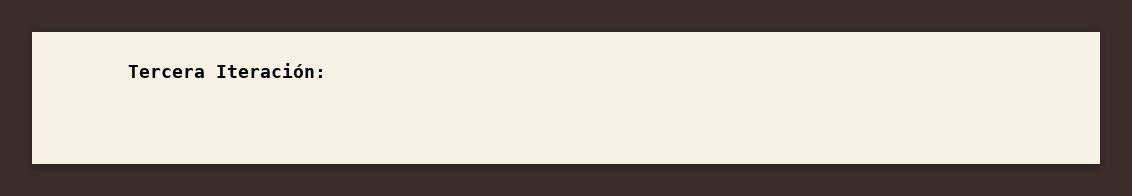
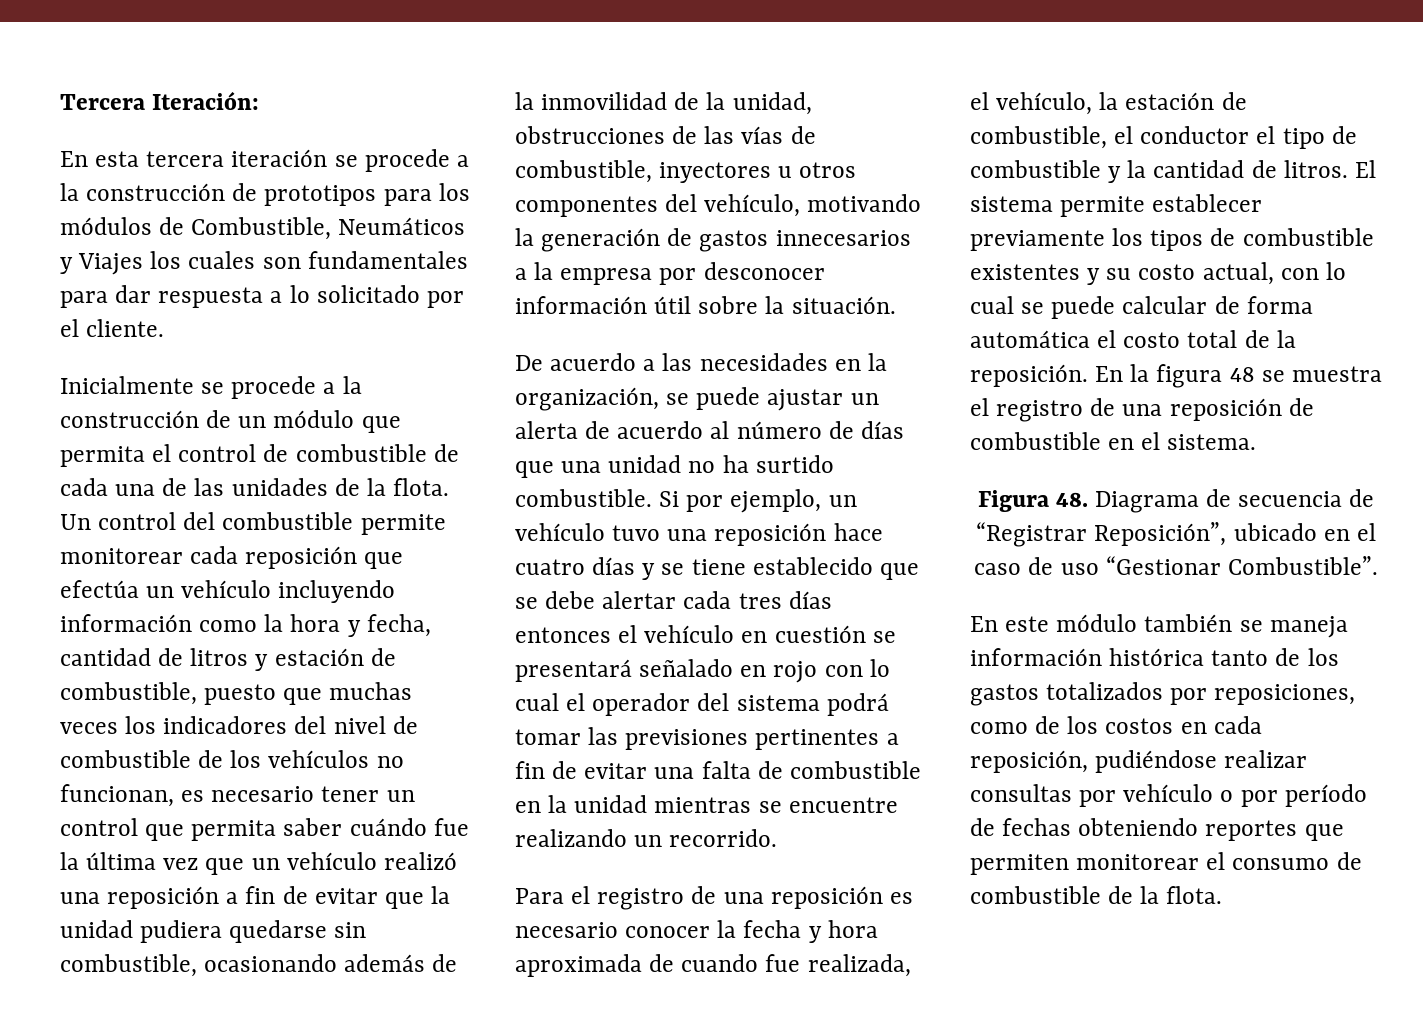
(326, 70) none -> [60,149,469,172] [60,183,470,206] [60,217,466,240] [60,251,468,275] [60,285,464,308] [60,319,165,337] [60,376,362,399] [60,410,401,433] [60,444,459,467] [60,478,450,496] [60,512,446,535] [60,546,404,569] [60,580,396,603] [60,614,431,637] [60,648,396,671] [60,682,413,705] [60,716,418,734] [60,750,404,768] [60,784,415,807] [60,818,469,841] [60,852,457,875] [60,886,451,909] [60,920,367,943] [60,954,458,977] [515,92,812,115] [515,126,816,144] [515,160,857,183] [515,194,922,217] [515,228,911,252] [515,262,825,285] [515,296,896,314] [515,353,887,371] [515,387,879,411] [515,421,904,439] [515,455,834,478] [515,489,857,513] [515,523,883,546] [515,557,919,580] [515,591,832,609] [515,625,896,643] [515,659,890,683] [515,693,889,716] [515,727,899,750] [515,761,921,779] [515,795,898,813] [515,829,778,847] [515,886,913,910] [515,920,878,943] [515,954,911,977] [970,92,1247,115] [970,126,1357,149] [970,160,1376,183] [970,194,1263,217] [970,228,1374,251] [970,262,1346,285] [970,296,1313,319] [970,330,1296,348] [970,364,1382,388] [970,398,1314,422] [970,432,1257,450] [977,489,1375,513] [976,522,1376,547] [974,556,1378,575] [970,614,1348,638] [970,648,1339,666] [970,682,1356,706] [970,716,1262,734] [970,750,1308,773] [970,784,1367,807] [970,818,1344,841] [970,852,1362,875] [970,886,1223,904] // En esta tercera iteración se procede a la construcción de prototipos para los módulos de Combustible, Neumáticos y Viajes los cuales son fundamentales para dar respuesta a lo solicitado por el cliente. // Inicialmente se procede a la construcción de un módulo que permita el control de combustible de cada una de las unidades de la flota. Un control del combustible permite monitorear cada reposición que efectúa un vehículo incluyendo información como la hora y fecha, cantidad de litros y estación de combustible, puesto que muchas veces los indicadores del nivel de combustible de los vehículos no funcionan, es necesario tener un control que permita saber cuándo fue la última vez que un vehículo realizó una reposición a fin de evitar que la unidad pudiera quedarse sin combustible, ocasionando además de la inmovilidad de la unidad, obstrucciones de las vías de combustible, inyectores u otros componentes del vehículo, motivando la generación de gastos innecesarios a la empresa por desconocer información útil sobre la situación. // De acuerdo a las necesidades en la organización, se puede ajustar un alerta de acuerdo al número de días que una unidad no ha surtido combustible. Si por ejemplo, un vehículo tuvo una reposición hace cuatro días y se tiene establecido que se debe alertar cada tres días entonces el vehículo en cuestión se presentará señalado en rojo con lo cual el operador del sistema podrá tomar las previsiones pertinentes a fin de evitar una falta de combustible en la unidad mientras se encuentre realizando un recorrido. // Para el registro de una reposición es necesario conocer la fecha y hora aproximada de cuando fue realizada, el vehículo, la estación de combustible, el conductor el tipo de combustible y la cantidad de litros. El sistema permite establecer previamente los tipos de combustible existentes y su costo actual, con lo cual se puede calcular de forma automática el costo total de la reposición. En la figura 48 se muestra el registro de una reposición de combustible en el sistema. // Figura 48. Diagrama de secuencia de “Registrar Reposición”, ubicado en el caso de uso “Gestionar Combustible”. // En este módulo también se maneja información histórica tanto de los gastos totalizados por reposiciones, como de los costos en cada reposición, pudiéndose realizar consultas por vehículo o por período de fechas obteniendo reportes que permiten monitorear el consumo de combustible de la flota.

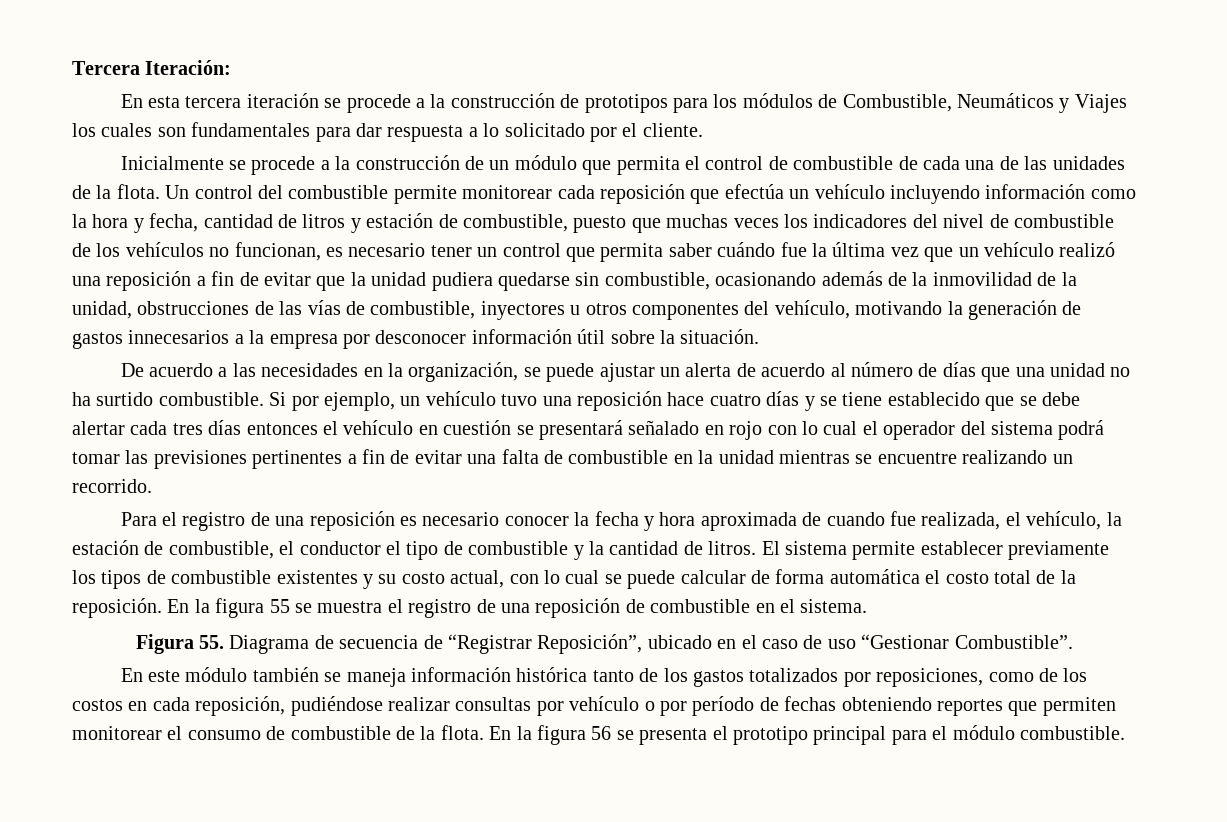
[1229,367,1255,382] 48 -> [269,599,290,613] 55
[1055,492,1088,507] 48. -> [198,635,224,649] 55.
(1223, 895) none -> [489,725,1125,745] En la figura 56 se presenta el prototipo principal para el módulo combustible.

